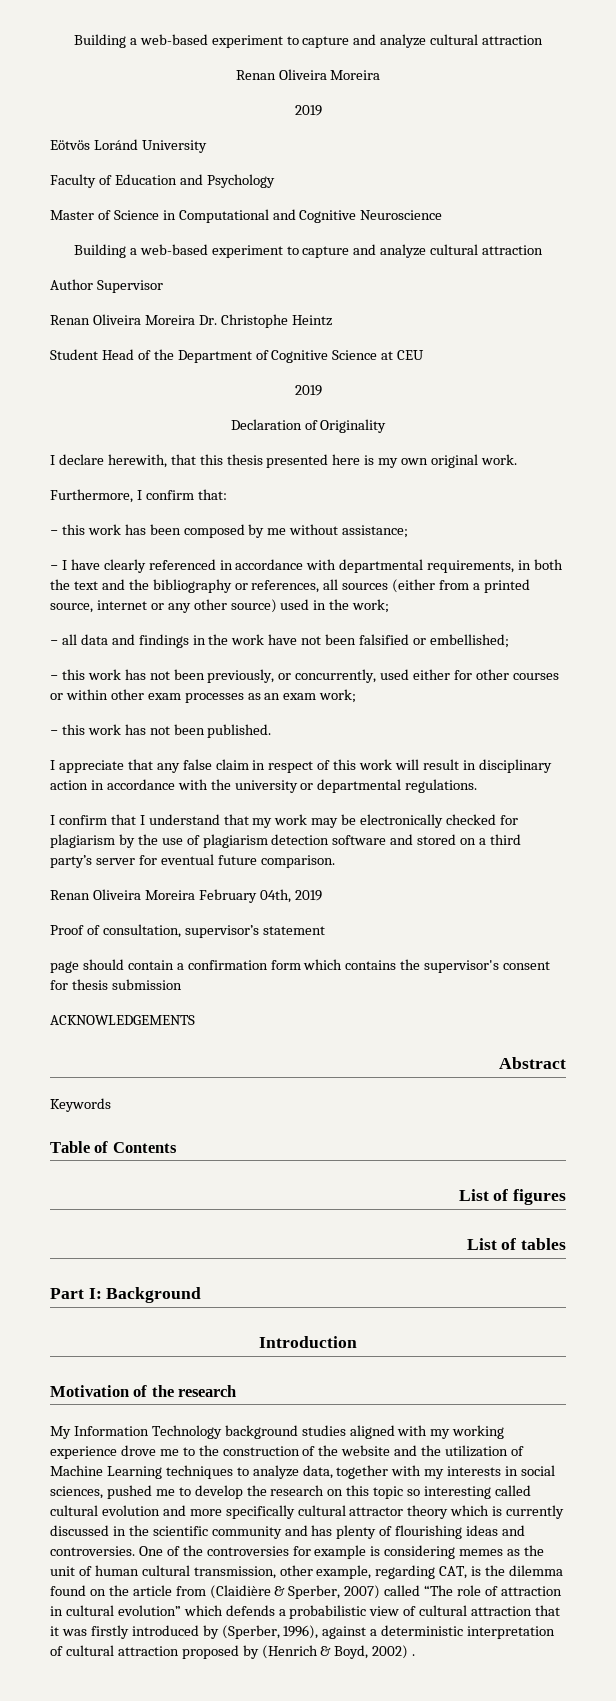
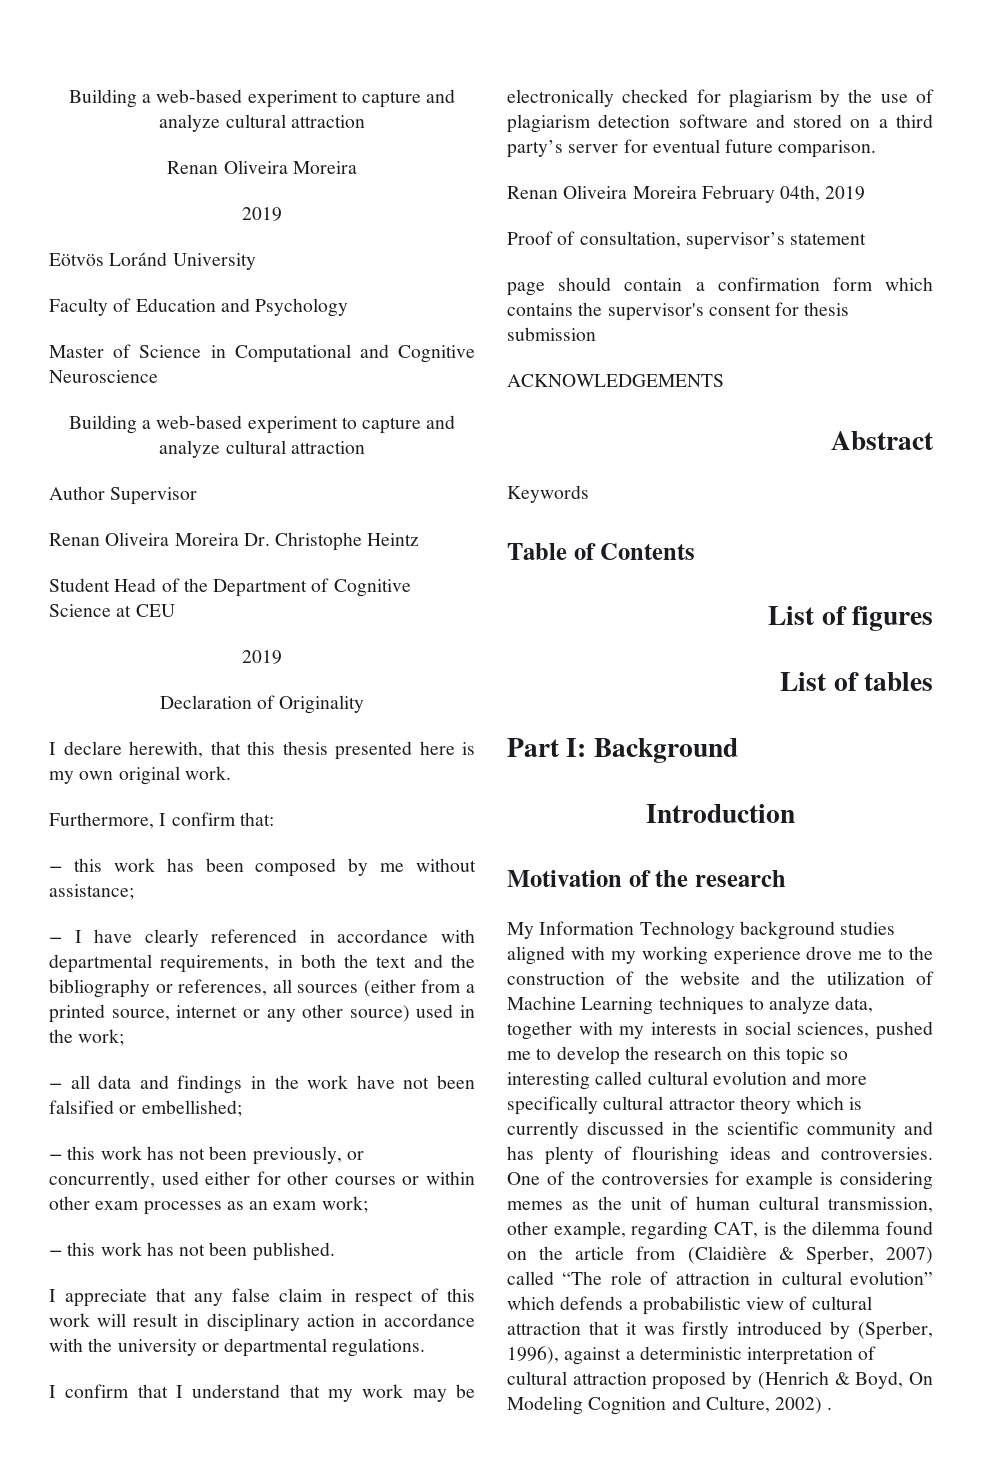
(369, 1652) none -> [909,1372,933,1385] [507,1396,770,1415] On Modeling Cognition and Culture,

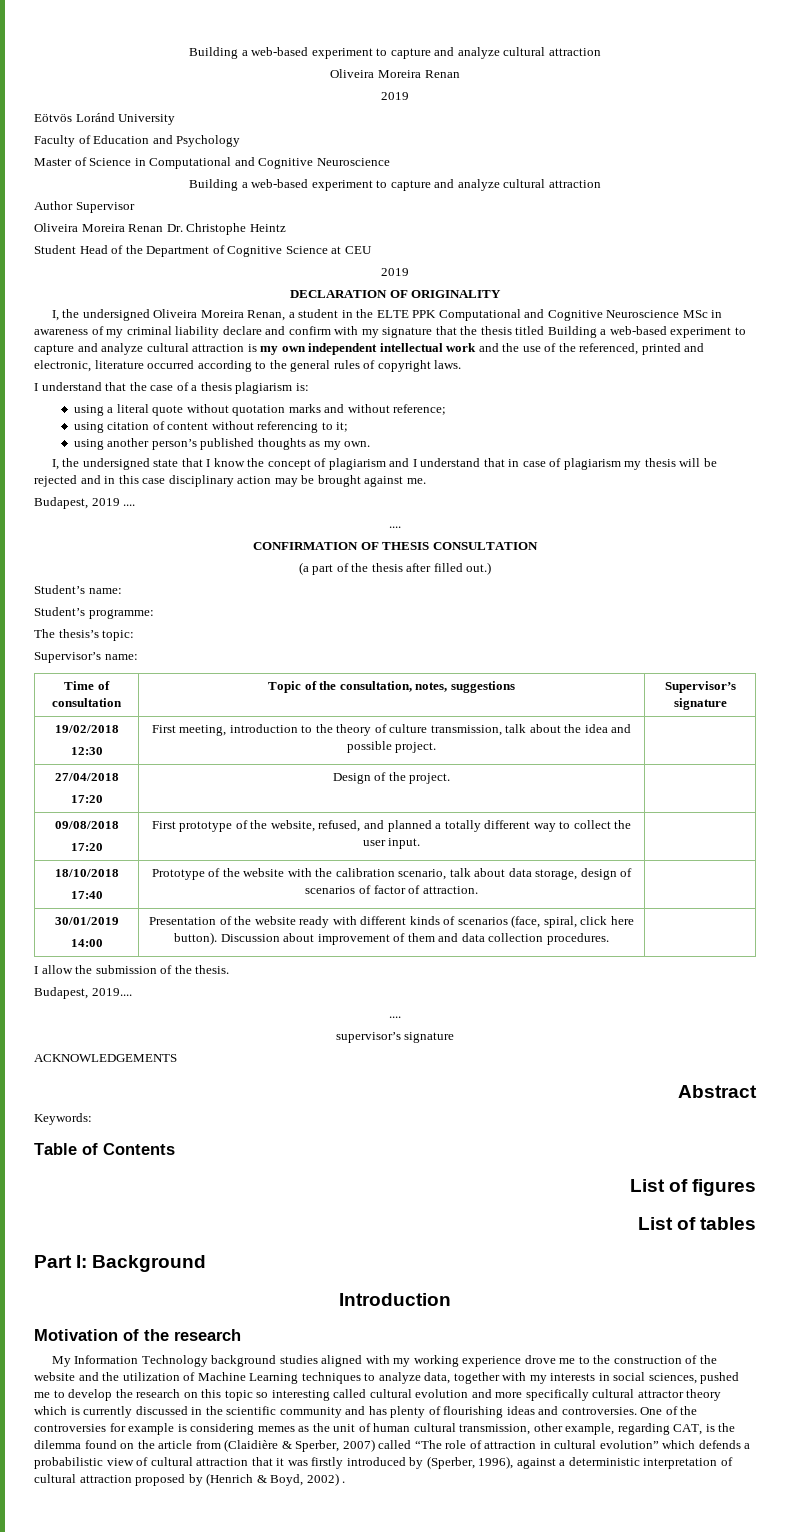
[167,160,357,174] Renan Oliveira Moreira -> [330,69,460,78] Oliveira Moreira Renan
[49,532,239,546] Renan Oliveira Moreira -> [34,223,164,232] Oliveira Moreira Renan
[159,695,365,714] [49,741,475,760] [49,766,231,785] [49,812,274,829] [49,858,476,877] [49,884,134,900] [49,929,475,947] [49,954,475,973] [49,979,475,998] [49,1004,475,1023] [49,1029,125,1046] [49,1075,476,1094] [49,1100,242,1117] [49,1146,364,1165] [49,1171,475,1189] [49,1196,368,1215] [49,1242,335,1261] [49,1288,475,1307] [49,1313,476,1332] [49,1338,426,1357] [49,1384,475,1402] [507,89,934,108] [507,114,933,133] [507,139,877,158] [507,185,866,203] [507,231,867,250] [507,277,933,296] [507,302,850,321] [507,327,596,341] Declaration of Originality // I declare herewith, that this thesis presented here is my own original work. // Furthermore, I confirm that: // − this work has been composed by me without assistance; // − I have clearly referenced in accordance with departmental requirements, in both the text and the bibliography or references, all sources (either from a printed source, internet or any other source) used in the work; // − all data and findings in the work have not been falsified or embellished; // − this work has not been previously, or concurrently, used either for other courses or within other exam processes as an exam work; // − this work has not been published. // I appreciate that any false claim in respect of this work will result in disciplinary action in accordance with the university or departmental regulations. // I confirm that I understand that my work may be electronically checked for plagiarism by the use of plagiarism detection software and stored on a third party’s server for eventual future comparison. // Renan Oliveira Moreira February 04th, 2019 // Proof of consultation, supervisor’s statement // page should contain a confirmation form which contains the supervisor's consent for thesis submission -> [289,290,502,298] [51,309,723,321] [34,326,746,338] [34,343,705,355] [34,360,462,372] [34,382,309,394] [73,404,447,416] [73,421,349,433] [73,438,371,450] [51,458,717,470] [34,475,426,487] [34,497,136,509] [389,526,401,528] [253,542,538,550] [298,562,492,575] [34,585,122,594] [34,607,154,619] [34,629,135,641] [34,652,138,663] [64,681,110,690] [52,698,122,707] [268,681,515,693] [664,681,736,693] [673,698,727,710] [54,725,119,733] [70,747,103,755] [151,724,632,736] [346,741,437,753] [54,773,119,781] [70,795,103,803] [332,772,451,784] [54,821,119,829] [70,843,103,851] [151,820,632,832] [362,838,421,849] [54,869,119,877] [70,891,103,899] [151,868,633,880] [305,885,478,894] [54,917,119,925] [70,939,103,947] [149,915,634,928] [174,932,609,945] [34,965,230,974] [34,987,132,999] [389,1016,401,1018] [335,1032,455,1043] DECLARATION OF ORIGINALITY // I, the undersigned Oliveira Moreira Renan, a student in the ELTE PPK Computational and Cognitive Neuroscience MSc in awareness of my criminal liability declare and confirm with my signature that the thesis titled Building a web-based experiment to capture and analyze cultural attraction is my own independent intellectual work and the use of the referenced, printed and electronic, literature occurred according to the general rules of copyright laws. // I understand that the case of a thesis plagiarism is: // using a literal quote without quotation marks and without reference; // using citation of content without referencing to it; // using another person’s published thoughts as my own. // I, the undersigned state that I know the concept of plagiarism and I understand that in case of plagiarism my thesis will be rejected and in this case disciplinary action may be brought against me. // Budapest, 2019 .... // .... // CONFIRMATION OF THESIS CONSULTATION // (a part of the thesis after filled out.) // Student’s name: // Student’s programme: // The thesis’s topic: // Supervisor’s name: // Time of consultation | Topic of the consultation, notes, suggestions | Supervisor’s signature // 19/02/2018 // 12:30 | First meeting, introduction to the theory of culture transmission, talk about the idea and possible project. | // 27/04/2018 // 17:20 | Design of the project. | // 09/08/2018 // 17:20 | First prototype of the website, refused, and planned a totally different way to collect the user input. | // 18/10/2018 // 17:40 | Prototype of the website with the calibration scenario, talk about data storage, design of scenarios of factor of attraction. | // 30/01/2019 // 14:00 | Presentation of the website ready with different kinds of scenarios (face, spiral, click here button). Discussion about improvement of them and data collection procedures. | // I allow the submission of the thesis. // Budapest, 2019.... // .... // supervisor’s signature
[507,485,589,503] Keywords -> [34,1113,92,1125] Keywords:
[909,1372,933,1385] [507,1396,770,1415] On Modeling Cognition and Culture, -> (304, 1480) none

